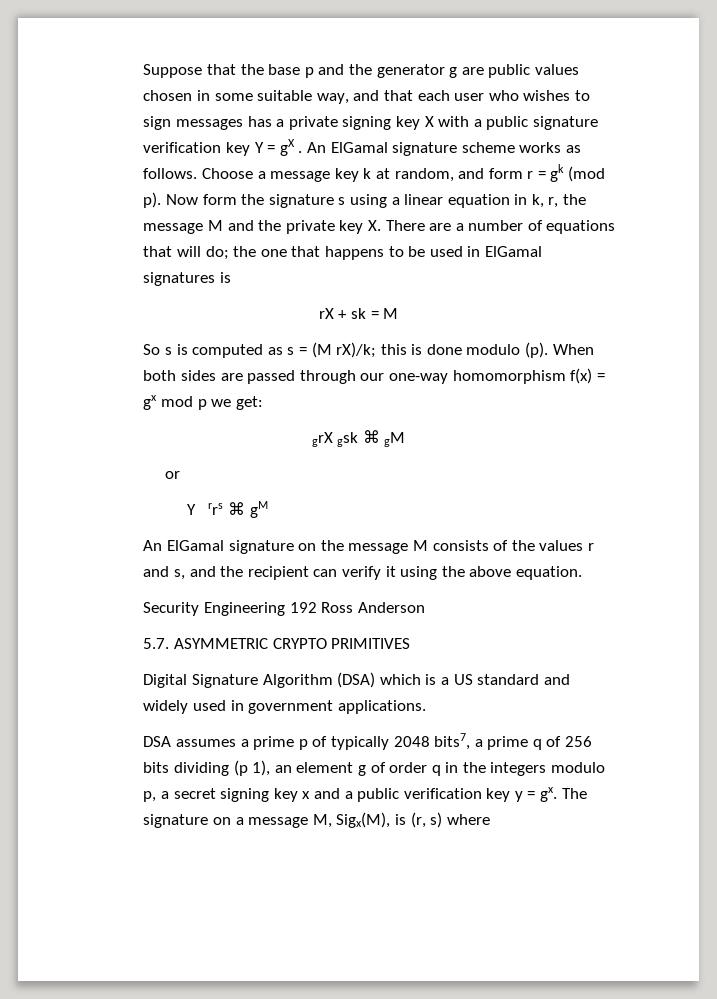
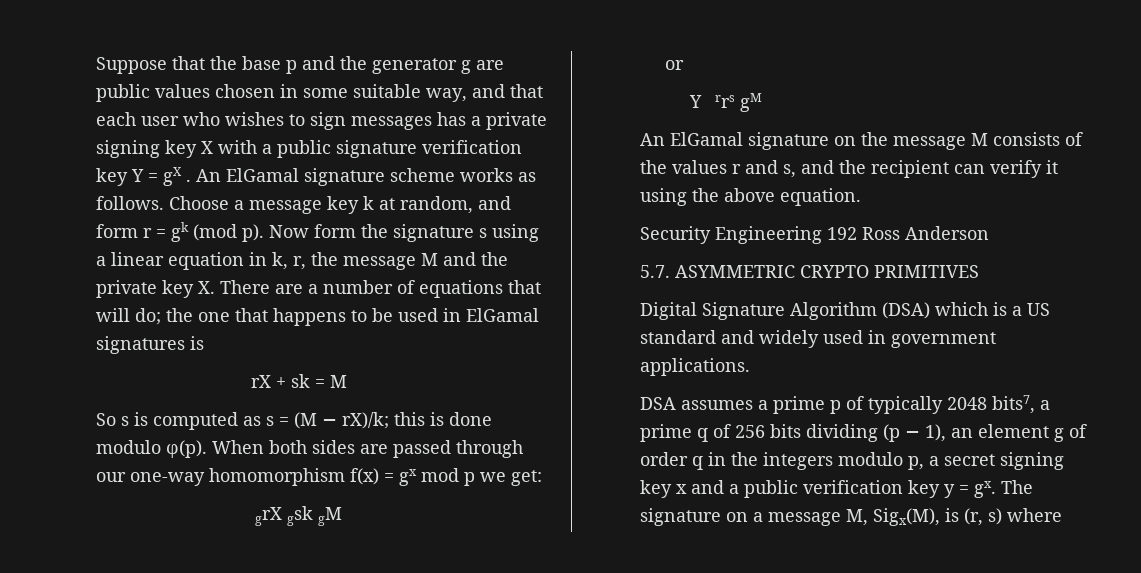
(332, 350) none -> [322,419,338,426] −
[525,342,549,358] (p). -> [166,440,208,458] φ(p).
[362,430,380,443] ⌘ -> (313, 516) none
[228,502,246,515] ⌘ -> (736, 101) none
(248, 768) none -> [905,431,921,438] −

